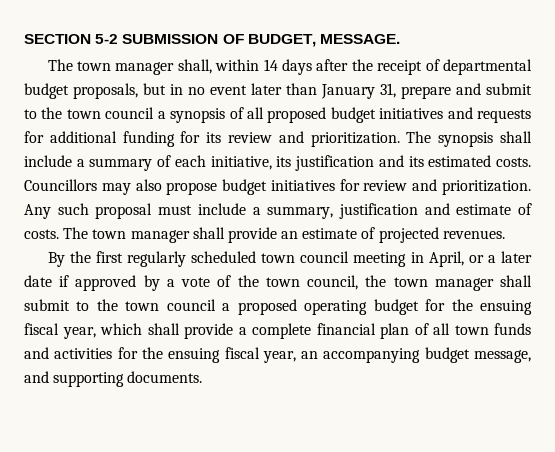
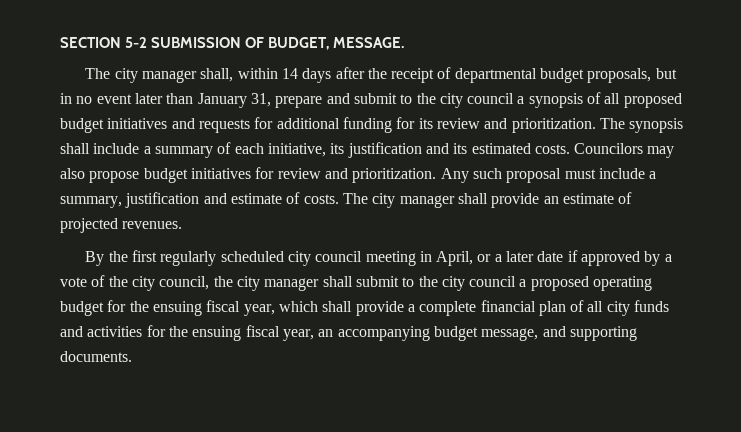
[76,61,111,71] town -> [114,68,138,83] city
[66,109,101,119] town -> [439,93,463,108] city
[24,179,97,191] Councillors -> [574,143,644,154] Councilors
[92,229,127,239] town -> [372,193,396,208] city
[261,253,296,263] town -> [287,251,311,266] city
[265,277,300,287] town -> [131,276,155,291] city
[393,277,428,287] town -> [236,276,260,291] city
[125,301,160,311] town -> [441,276,465,291] city
[454,325,489,335] town -> [606,301,630,316] city

